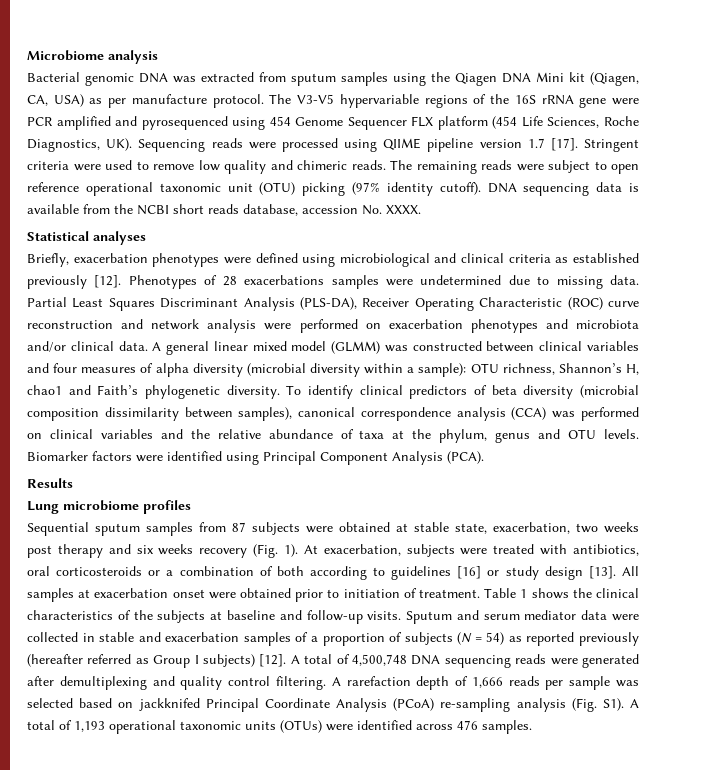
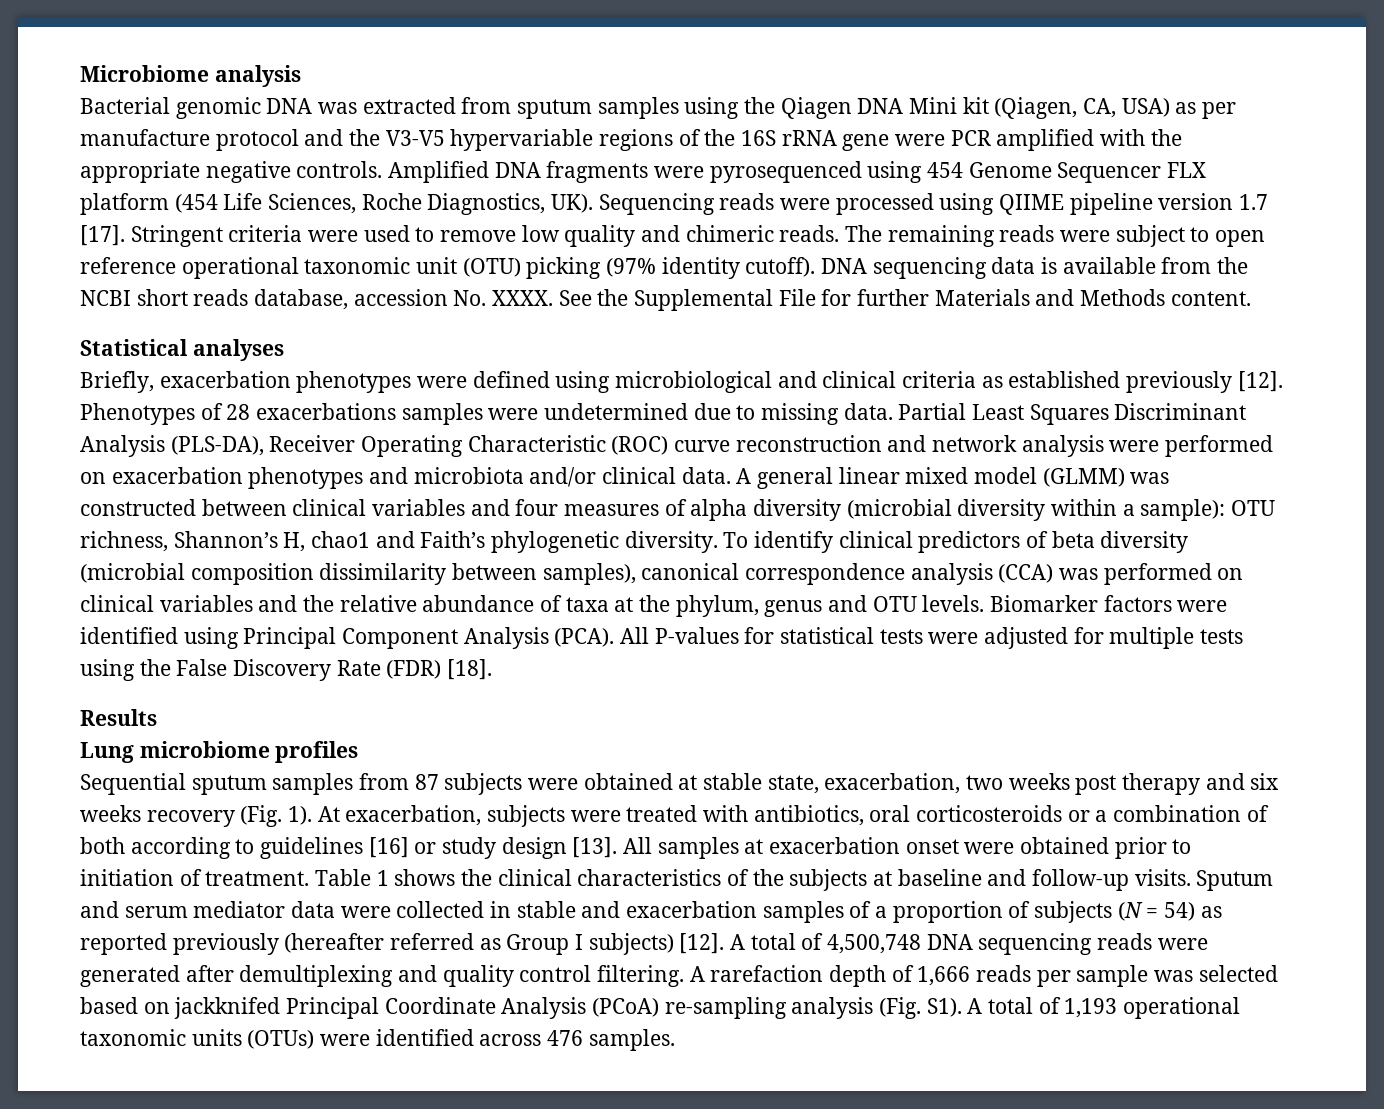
[212,94,292,108] protocol. The -> [215,129,381,151] protocol and the
[115,116,138,126] and -> [1100,129,1182,146] [80,161,705,183] with the appropriate negative controls. Amplified DNA fragments were
(421, 209) none -> [558,289,1251,311] See the Supplemental File for further Materials and Methods content.
(484, 457) none -> [620,627,1244,649] [80,659,493,681] All P-values for statistical tests were adjusted for multiple tests using the False Discovery Rate (FDR) [18].

